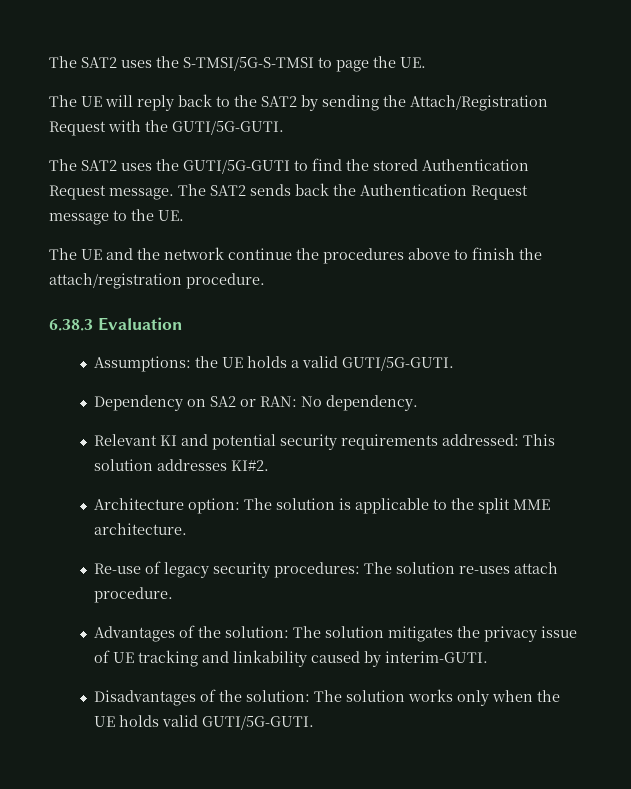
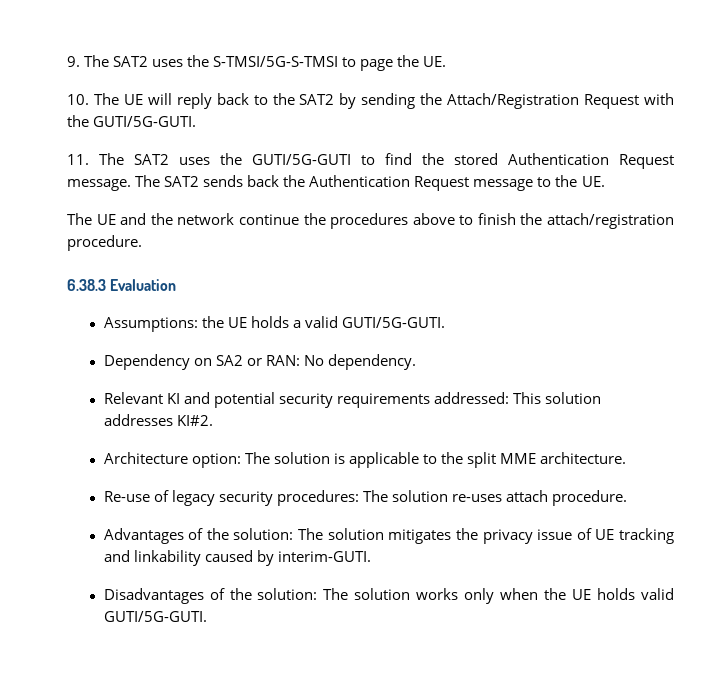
(49, 62) none -> [67,56,80,67] 9.
(426, 62) none -> [67,94,89,105] 10.
(284, 128) none -> [67,154,89,165] 11.

